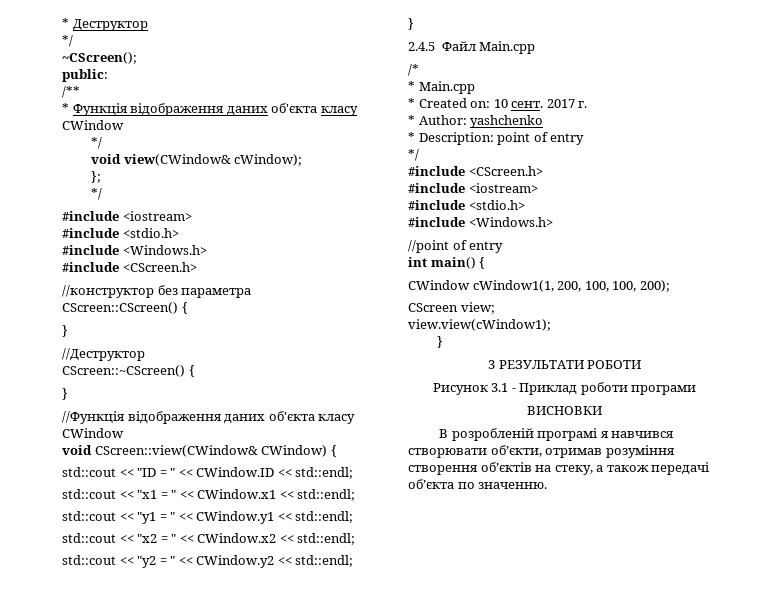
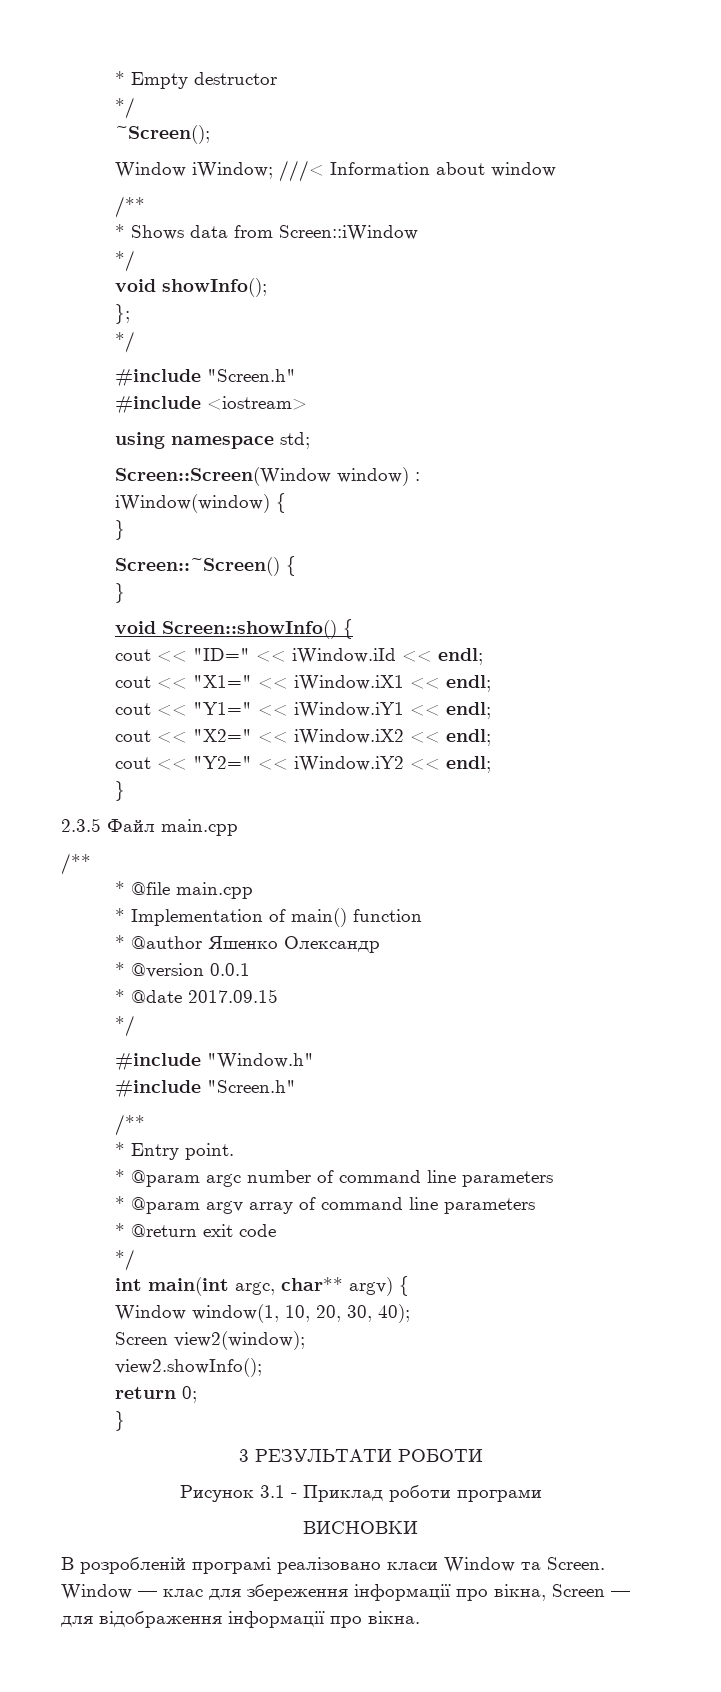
[62,18,148,31] [62,35,73,47] [62,52,137,64] [62,69,108,82] [62,86,80,98] [62,103,358,116] [62,120,124,130] * Деструктор // */ // ~CScreen(); // public: // /** // * Функція відображення даних об'єкта класу CWindow -> [114,71,277,89] [114,97,135,119] [114,125,210,144] [114,160,556,182] [114,196,145,218] [114,224,418,241] * Empty destructor // */ // ~Screen(); // Window iWindow; ///< Information about window // /** // * Shows data from Screen::iWindow
[123,154,303,166] view(CWindow& cWindow); -> [161,278,267,297] showInfo();
[62,211,192,221] [62,228,179,238] [62,245,207,255] [62,262,197,272] [62,285,252,298] [62,302,188,314] [62,325,68,337] [62,348,145,361] [62,365,195,377] [62,388,68,400] [62,411,356,424] [62,428,124,438] [62,445,337,457] [62,467,354,479] [62,489,356,501] [62,511,354,524] [62,533,356,545] [62,555,354,568] [408,18,414,30] [408,41,536,54] [408,64,419,76] [408,81,475,94] [408,98,588,108] [408,115,544,128] [408,132,585,145] [408,149,419,161] [408,166,543,176] [408,183,538,193] [408,200,525,210] [408,217,553,227] [408,240,504,253] [408,257,486,269] [408,280,670,292] [408,302,495,314] [408,319,551,331] // #include <iostream> // #include <stdio.h> // #include <Windows.h> // #include <CScreen.h> // //конструктор без параметра // CScreen::CScreen() { // } // //Деструктор // CScreen::~CScreen() { // } // //Функція відображення даних об'єкта класу CWindow // void CScreen::view(CWindow& CWindow) { // std::cout << "ID = " << CWindow.ID << std::endl; // std::cout << "x1 = " << CWindow.x1 << std::endl; // std::cout << "y1 = " << CWindow.y1 << std::endl; // std::cout << "x2 = " << CWindow.x2 << std::endl; // std::cout << "y2 = " << CWindow.y2 << std::endl; // } // 2.4.5 Файл Main.cpp // /* // * Main.cpp // * Created on: 10 сент. 2017 г. // * Author: yashchenko // * Description: point of entry // */ // #include <CScreen.h> // #include <iostream> // #include <stdio.h> // #include <Windows.h> // //point of entry // int main() { // CWindow cWindow1(1, 200, 100, 100, 200); // CScreen view; // view.view(cWindow1); -> [114,369,296,387] [114,396,307,414] [114,432,310,449] [114,467,420,486] [114,493,286,513] [114,520,125,540] [114,556,296,576] [114,583,125,603] [114,619,353,639] [114,648,483,665] [114,675,491,692] [114,702,491,719] [114,729,491,746] [114,756,491,773] [114,781,125,801] [61,818,238,836] [61,853,91,875] [114,881,253,899] [114,908,422,927] [114,935,380,953] [114,962,250,978] [114,989,278,1003] [114,1015,135,1037] [114,1053,314,1071] [114,1080,296,1098] [114,1114,145,1136] [114,1142,234,1160] [114,1169,553,1187] [114,1196,535,1214] [114,1223,276,1237] [114,1249,135,1271] [114,1276,409,1296] [114,1304,410,1323] [114,1331,305,1350] [114,1358,262,1377] [114,1386,197,1403] // #include "Screen.h" // #include <iostream> // using namespace std; // Screen::Screen(Window window) : // iWindow(window) { // } // Screen::~Screen() { // } // void Screen::showInfo() { // cout << "ID=" << iWindow.iId << endl; // cout << "X1=" << iWindow.iX1 << endl; // cout << "Y1=" << iWindow.iY1 << endl; // cout << "X2=" << iWindow.iX2 << endl; // cout << "Y2=" << iWindow.iY2 << endl; // } // 2.3.5 Файл main.cpp // /** // * @file main.cpp // * Implementation of main() function // * @author Яшенко Олександр // * @version 0.0.1 // * @date 2017.09.15 // */ // #include "Window.h" // #include "Screen.h" // /** // * Entry point. // * @param argc number of command line parameters // * @param argv array of command line parameters // * @return exit code // */ // int main(int argc, char** argv) { // Window window(1, 10, 20, 30, 40); // Screen view2(window); // view2.showInfo(); // return 0;
[600,431,675,438] [408,445,675,458] [408,462,710,475] [408,479,548,489] я навчився створювати об’єкти, отримав розуміння створення об’єктів на стеку, а також передачі об’єкта по значенню. -> [277,1557,605,1574] [61,1584,630,1601] [61,1611,420,1628] реалізовано класи Window та Screen. Window — клас для збереження інформації про вікна, Screen — для відображення інформації про вікна.

